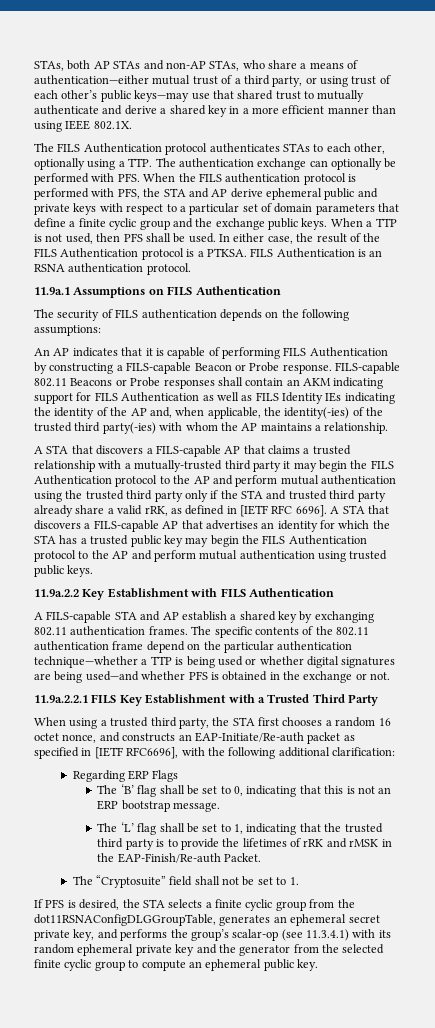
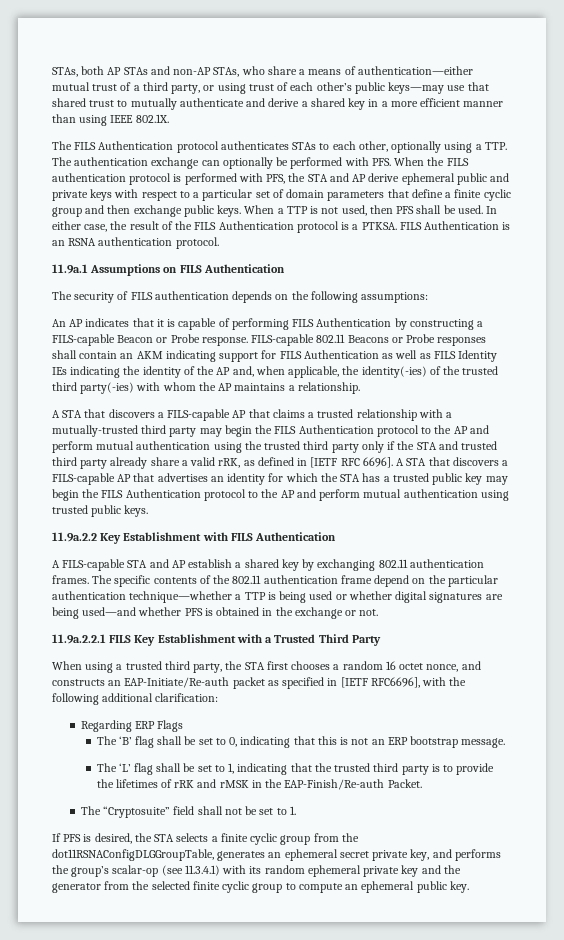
[195,218,213,227] the -> [107,205,131,214] then
[283,461,291,469] it -> (197, 432) none

